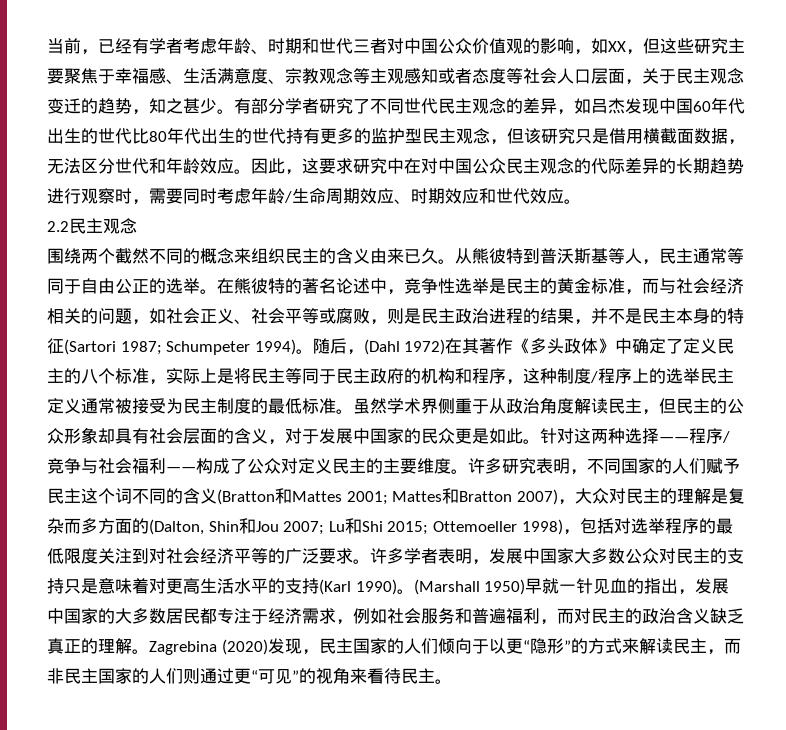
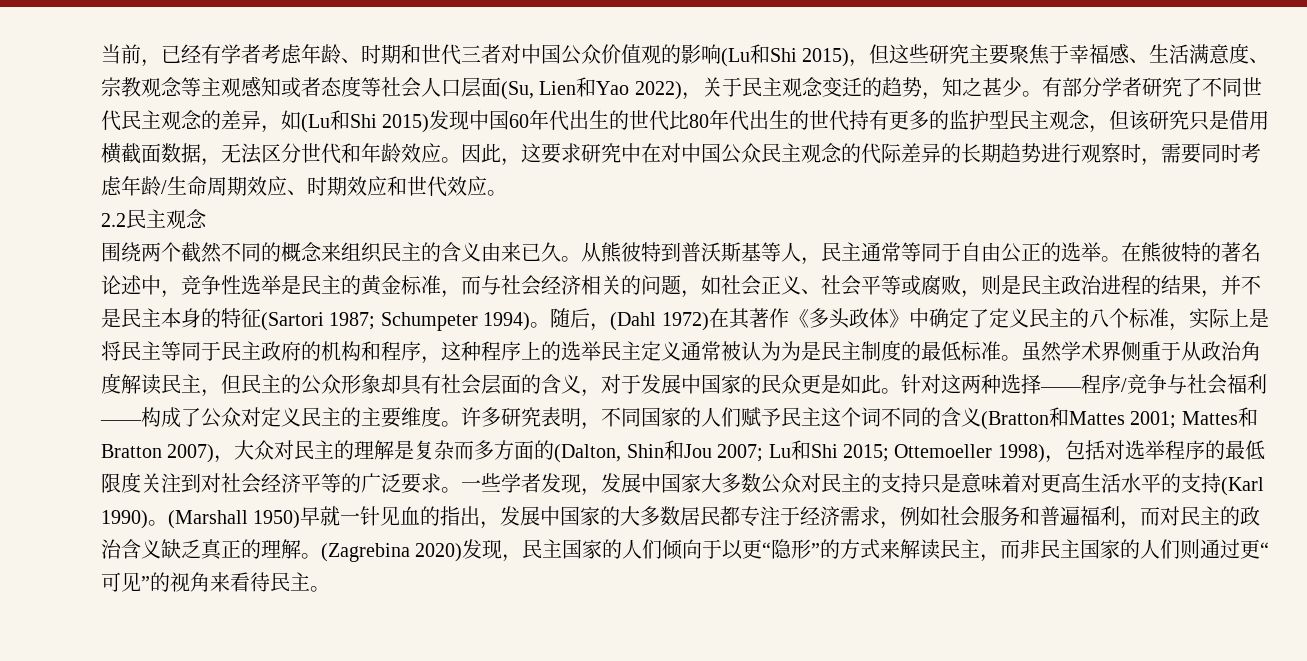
[574,38,626,55] ，如XX -> [721,44,850,67] (Lu和Shi 2015)
(625, 76) none -> [501,77,682,100] (Su, Lien和Yao 2022)
[591,98,625,114] 吕杰 -> [301,110,430,133] (Lu和Shi 2015)
[557,368,598,384] 制度/ -> (481, 351) none
[132,398,183,414] 接受为 -> [741,341,821,361] 认为为是
[370,548,472,564] 许多学者表明 -> [461,473,581,493] 一些学者发现
[149,639,268,655] Zagrebina (2020) -> [321,543,463,562] (Zagrebina 2020)

